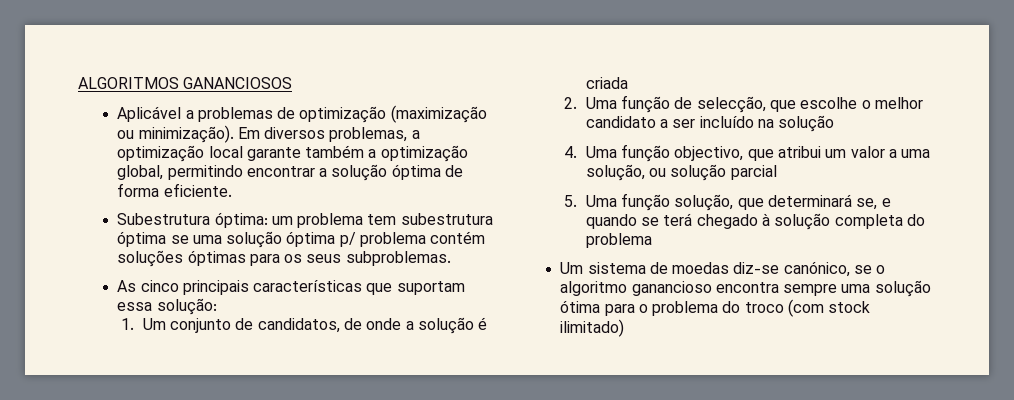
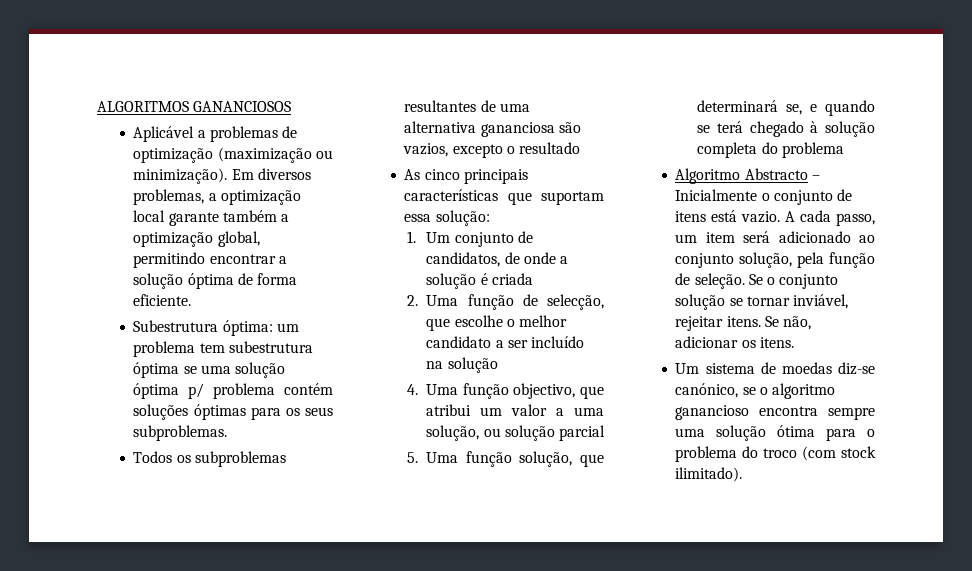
(451, 258) none -> [133,451,286,467] [404,100,530,112] [404,121,581,137] [403,142,581,158] // Todos os subproblemas resultantes de uma alternativa gananciosa são vazios, excepto o resultado
(652, 240) none -> [675,168,820,184] [675,189,853,205] [675,210,875,226] [675,231,875,243] [675,252,875,268] [675,273,839,289] [675,294,849,310] [675,316,812,331] [675,336,794,348] // Algoritmo Abstracto – Inicialmente o conjunto de itens está vazio. A cada passo, um item será adicionado ao conjunto solução, pela função de seleção. Se o conjunto solução se tornar inviável, rejeitar itens. Se não, adicionar os itens.
[560,319,625,337] ilimitado) -> [675,467,743,482] ilimitado).

